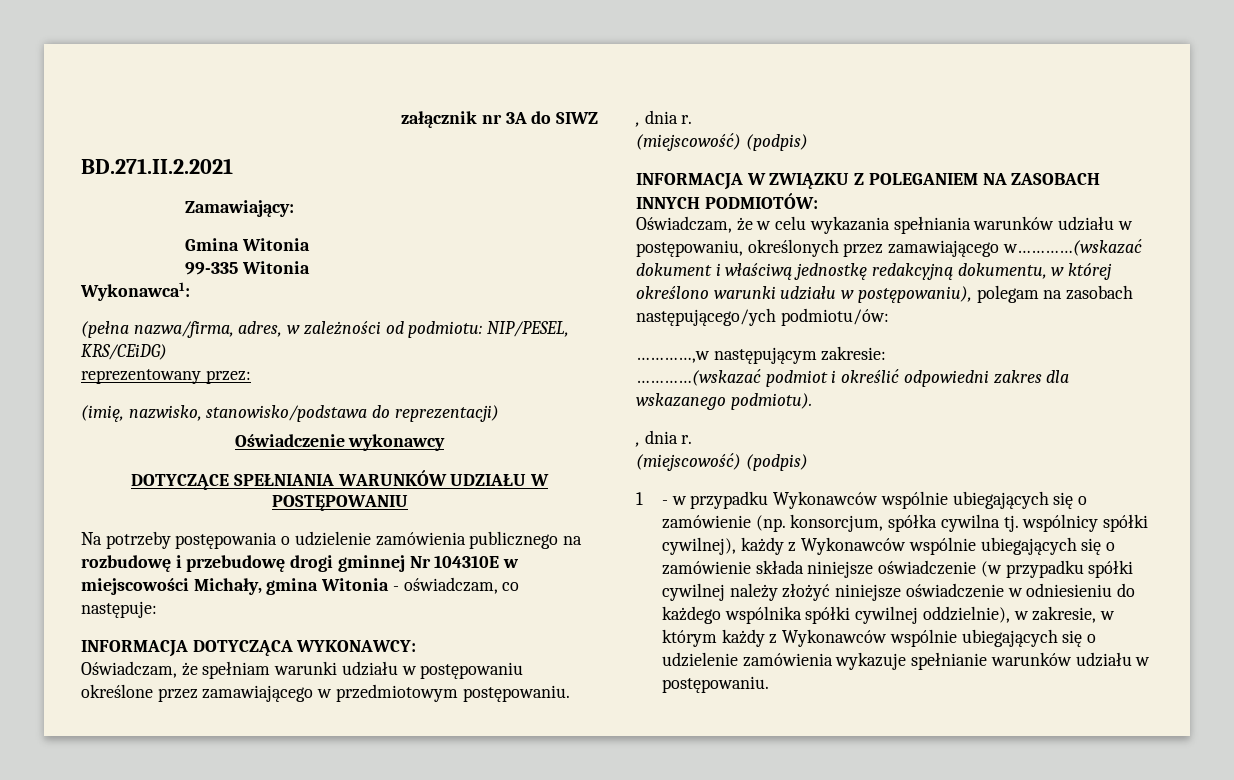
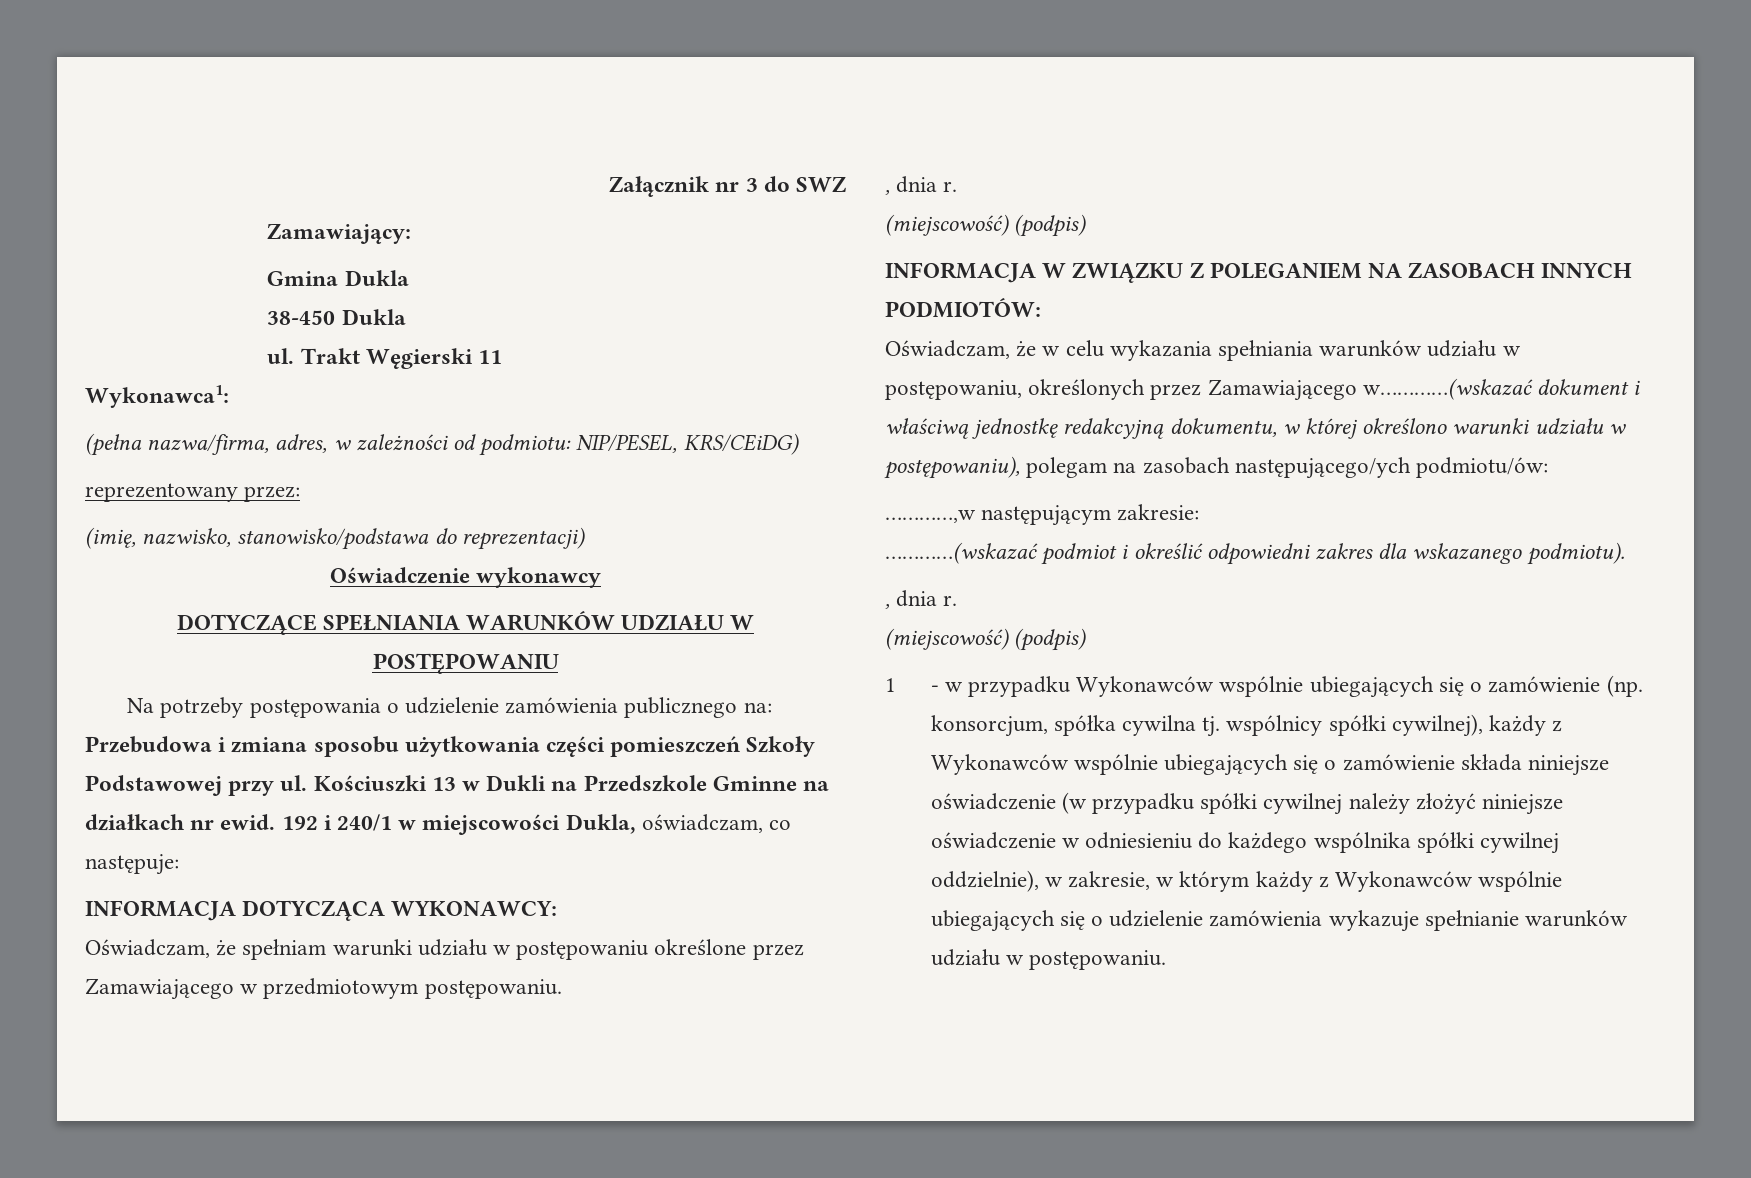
[401,111,599,128] [81,158,233,174] [185,200,295,217] [185,238,310,251] [185,261,310,275] załącznik nr 3A do SIWZ // BD.271.II.2.2021 // Zamawiający: // Gmina Witonia // 99-335 Witonia -> [609,176,847,197] [267,223,412,244] [267,270,409,286] [267,309,406,325] [267,348,503,369] Załącznik nr 3 do SWZ // Zamawiający: // Gmina Dukla // 38-450 Dukla // ul. Trakt Węgierski 11
[563,536,583,545] [81,555,520,572] [81,578,399,595] na rozbudowę i przebudowę drogi gminnej Nr 104310E w miejscowości Michały, gmina Witonia - -> [743,702,772,713] [85,736,816,757] [85,775,830,796] [85,814,636,835] na: Przebudowa i zmiana sposobu użytkowania części pomieszczeń Szkoły Podstawowej przy ul. Kościuszki 13 w Dukli na Przedszkole Gminne na działkach nr ewid. 192 i 240/1 w miejscowości Dukla,
[202,685,314,702] zamawiającego -> [85,978,234,1000] Zamawiającego
[888,240,1000,257] zamawiającego -> [1207,379,1357,401] Zamawiającego

